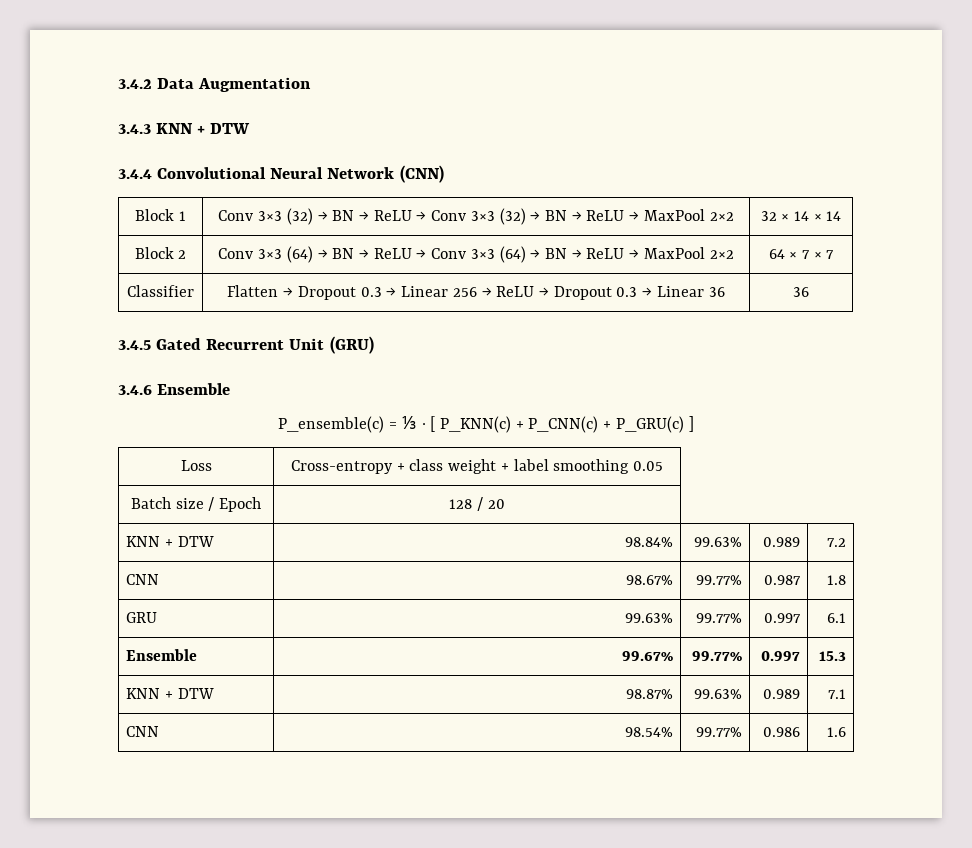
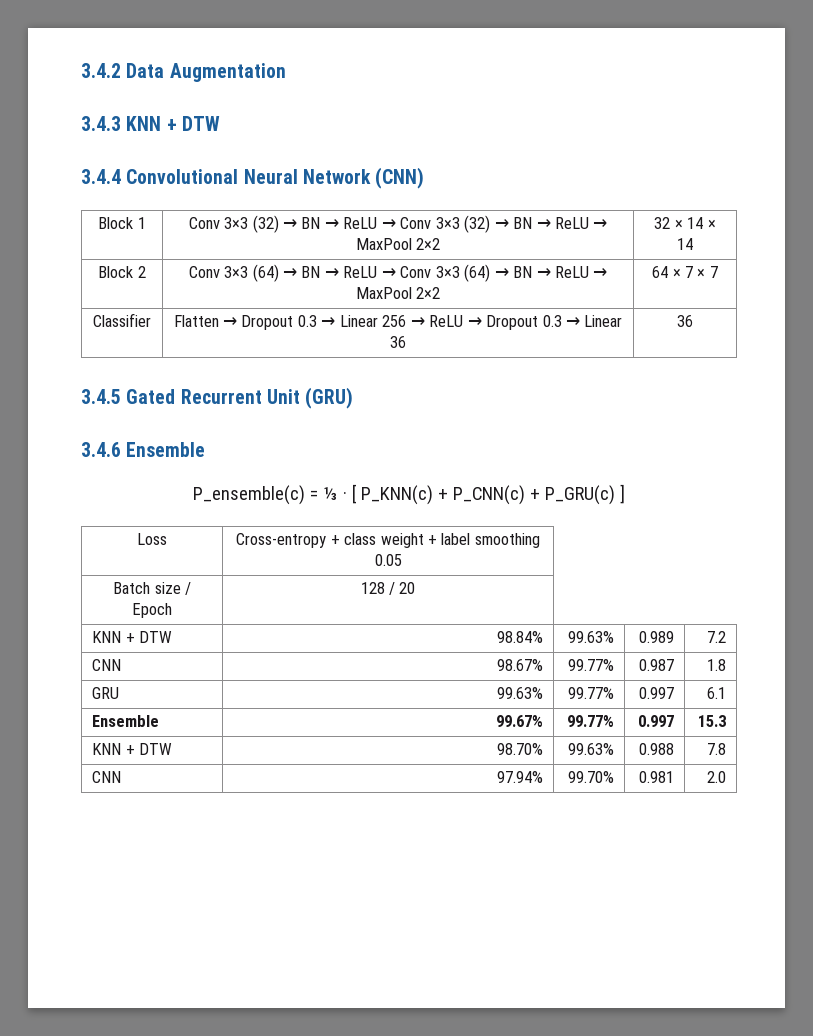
[625,689,673,699] [693,689,742,699] [762,689,800,699] [827,689,846,699] [126,726,160,737] [624,727,673,737] [695,727,742,737] [762,727,800,737] [826,727,846,737] 98.87% | 99.63% | 0.989 | 7.1 // CNN | 98.54% | 99.77% | 0.986 | 1.6 -> [496,743,543,755] [567,743,614,755] [638,743,674,755] [706,743,726,755] [92,771,122,783] [496,771,543,783] [567,771,614,783] [638,771,674,783] [706,771,726,783] 98.70% | 99.63% | 0.988 | 7.8 // CNN | 97.94% | 99.70% | 0.981 | 2.0

